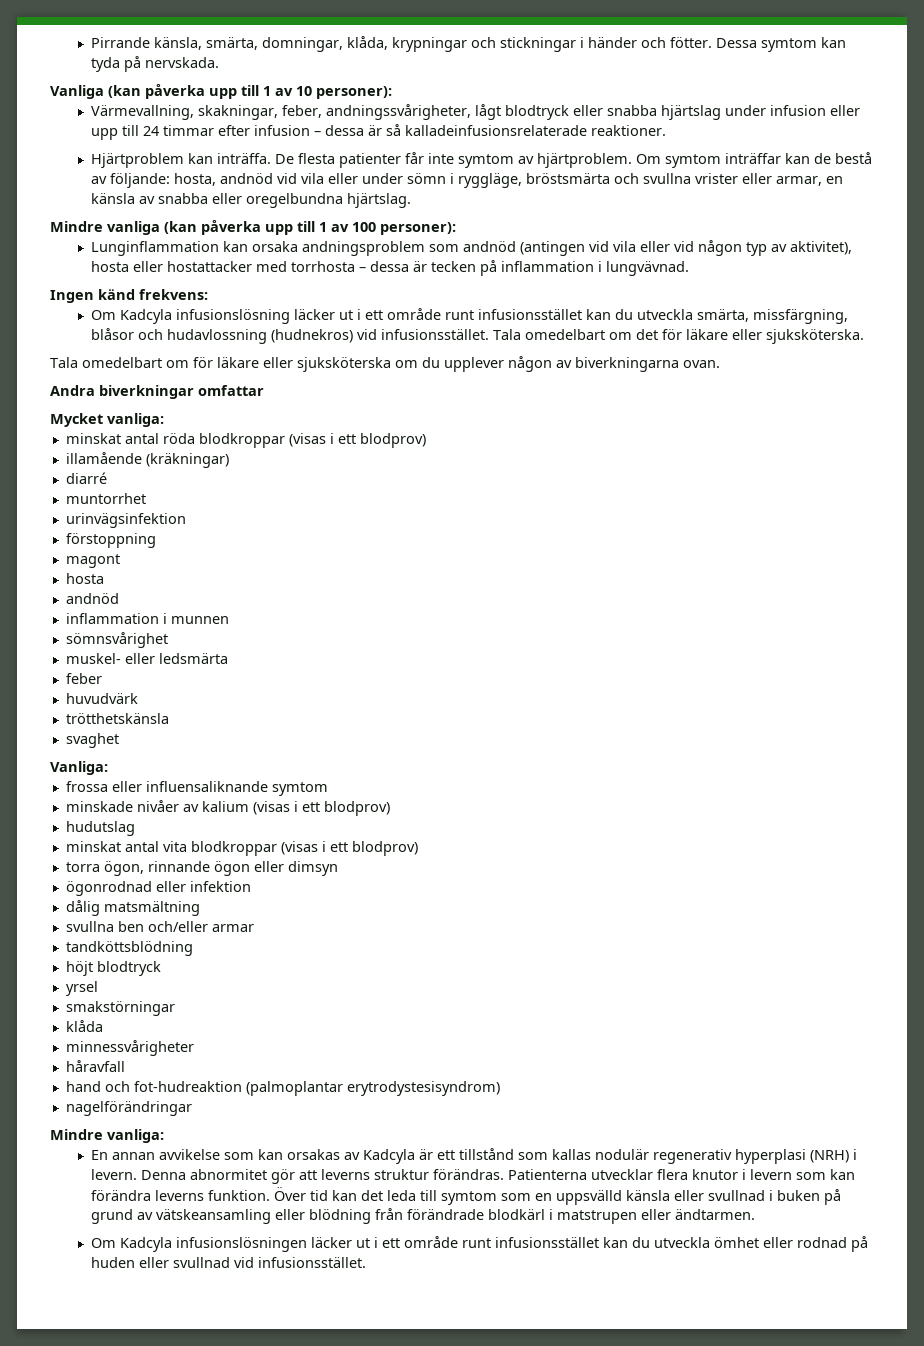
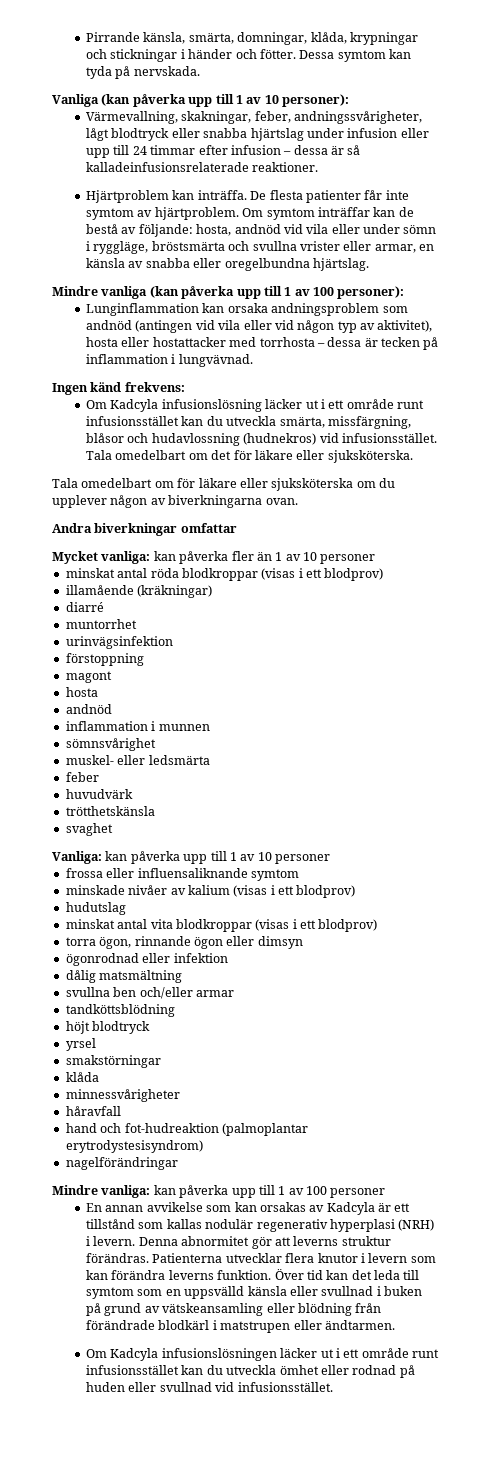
(164, 420) none -> [153,551,376,564] kan påverka fler än 1 av 10 personer
(108, 768) none -> [105,851,330,864] kan påverka upp till 1 av 10 personer
(164, 1136) none -> [153,1185,386,1198] kan påverka upp till 1 av 100 personer

